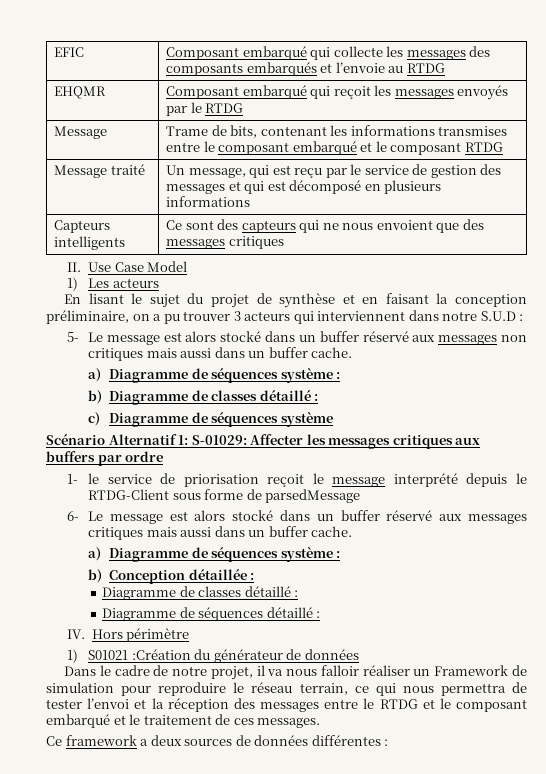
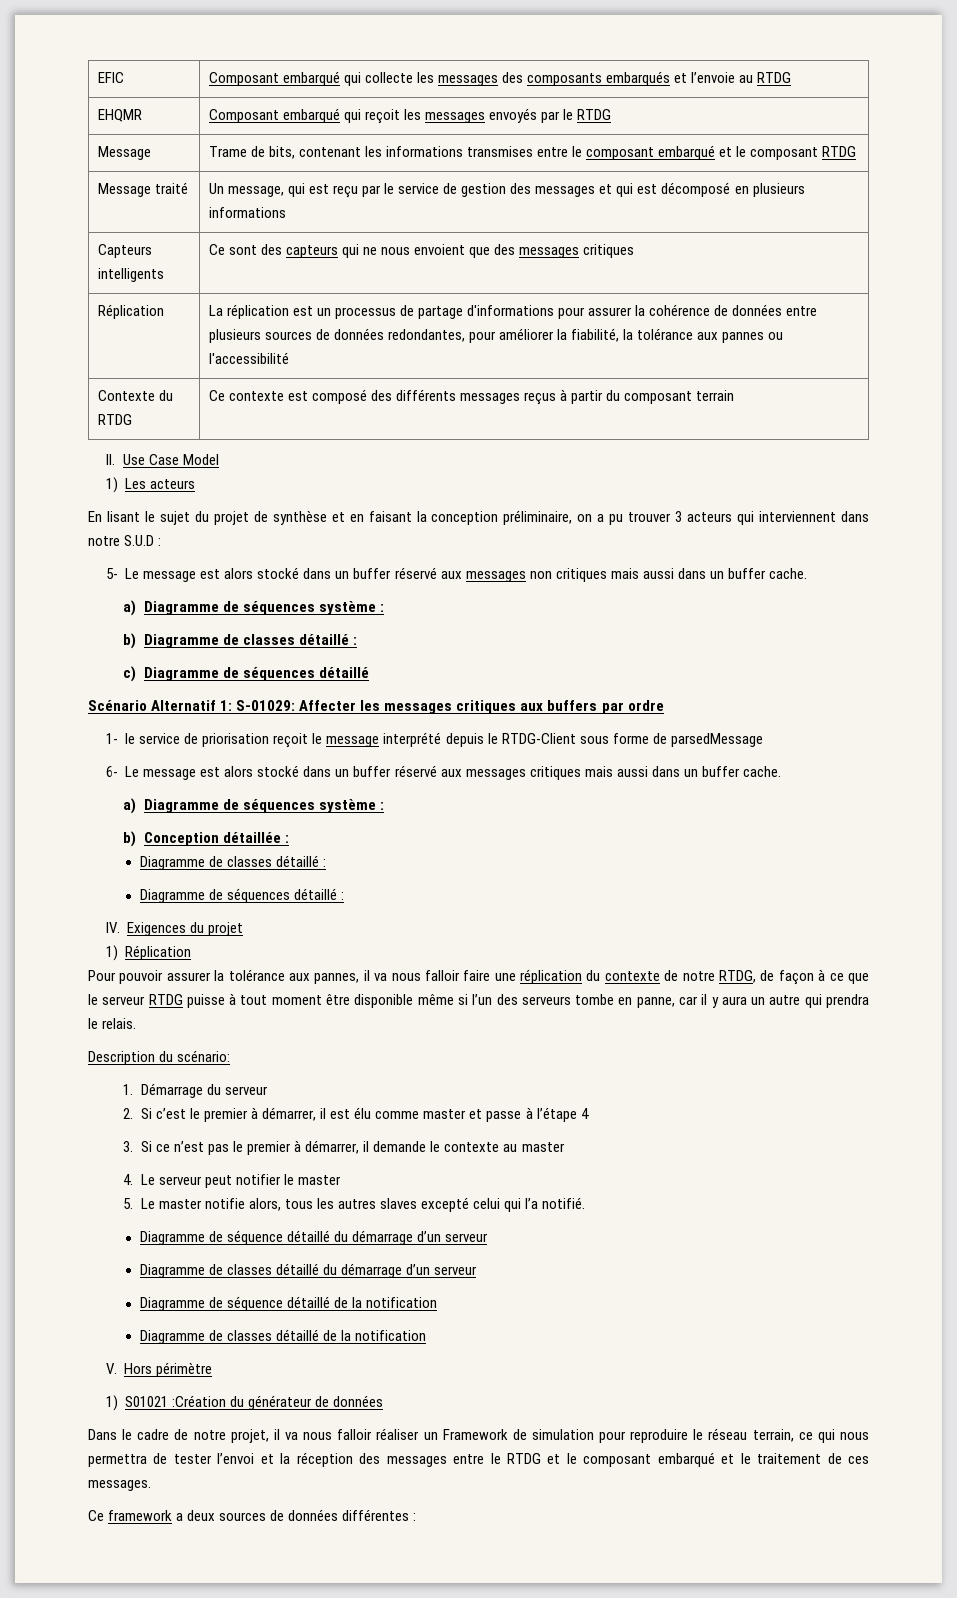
(284, 242) none -> [97,304,164,319] [208,304,818,319] [208,328,784,343] [208,352,289,364] [97,390,173,401] [97,414,132,425] [208,389,735,405] // Réplication | La réplication est un processus de partage d'informations pour assurer la cohérence de données entre plusieurs sources de données redondantes, pour améliorer la fiabilité, la tolérance aux pannes ou l'accessibilité // Contexte du RTDG | Ce contexte est composé des différents messages reçus à partir du composant terrain
[280,412,333,427] système -> [318,667,369,678] détaillé
(86, 634) none -> [127,922,244,936] [105,945,192,961] [88,969,870,985] [88,993,869,1008] [88,1018,137,1029] [88,1050,231,1065] [123,1083,268,1098] [123,1107,589,1122] [123,1140,565,1155] [123,1174,342,1188] [123,1197,586,1212] [139,1230,489,1245] [139,1263,478,1278] [139,1296,438,1311] [139,1329,427,1344] [105,1363,117,1374] Exigences du projet // 1) Réplication // Pour pouvoir assurer la tolérance aux pannes, il va nous falloir faire une réplication du contexte de notre RTDG, de façon à ce que le serveur RTDG puisse à tout moment être disponible même si l’un des serveurs tombe en panne, car il y aura un autre qui prendra le relais. // Description du scénario: // 1. Démarrage du serveur // 2. Si c’est le premier à démarrer, il est élu comme master et passe à l’étape 4 // 3. Si ce n’est pas le premier à démarrer, il demande le contexte au master // 4. Le serveur peut notifier le master // 5. Le master notifie alors, tous les autres slaves excepté celui qui l’a notifié. // Diagramme de séquence détaillé du démarrage d’un serveur // Diagramme de classes détaillé du démarrage d’un serveur // Diagramme de séquence détaillé de la notification // Diagramme de classes détaillé de la notification // V.

